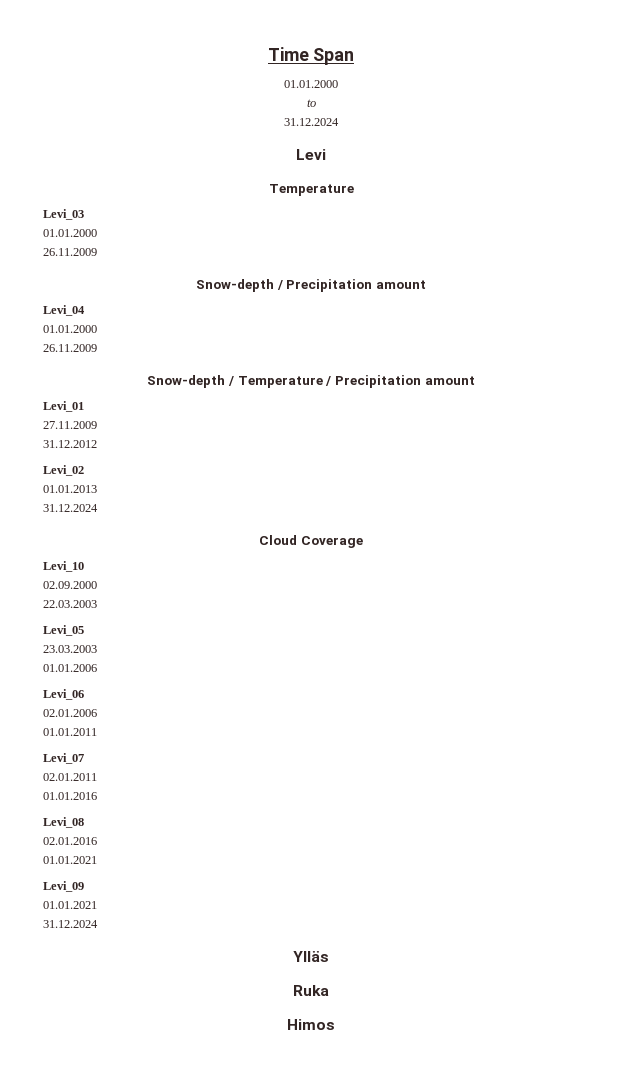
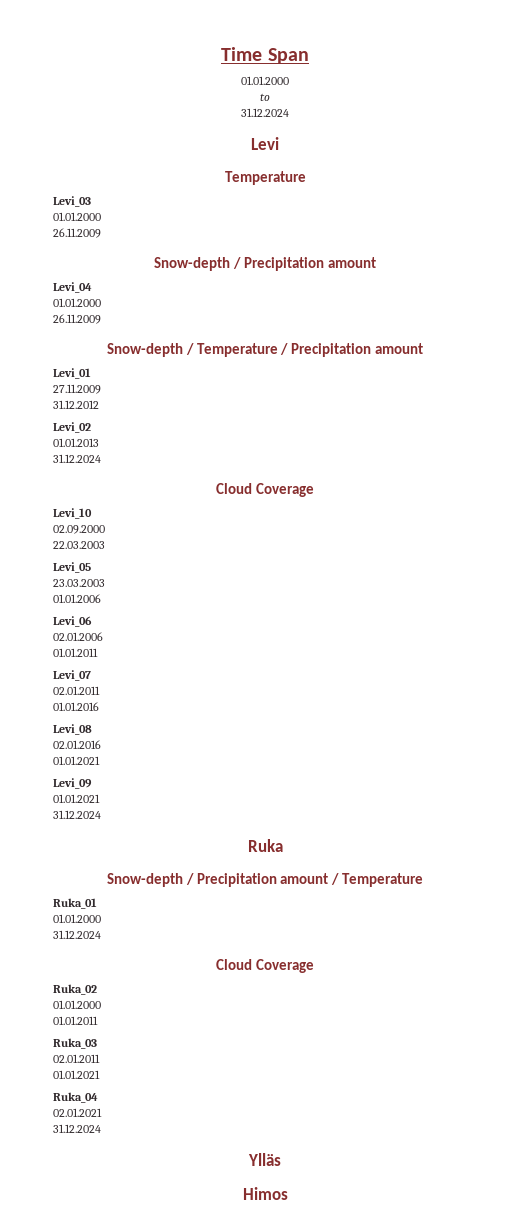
(98, 924) none -> [247,839,283,852] [106,873,424,887] [53,898,97,909] [53,914,101,923] [53,930,101,939] [216,959,314,973] [53,984,97,995] [53,1000,101,1009] [53,1016,98,1025] [53,1038,97,1049] [53,1054,100,1063] [53,1070,100,1079] [53,1092,98,1103] [53,1108,102,1117] [53,1124,101,1133] // Ruka // Snow-depth / Precipitation amount / Temperature // Ruka_01 // 01.01.2000 // 31.12.2024 // Cloud Coverage // Ruka_02 // 01.01.2000 // 01.01.2011 // Ruka_03 // 02.01.2011 // 01.01.2021 // Ruka_04 // 02.01.2021 // 31.12.2024
[293,985,329,996] // Ruka -> (281, 1159) none

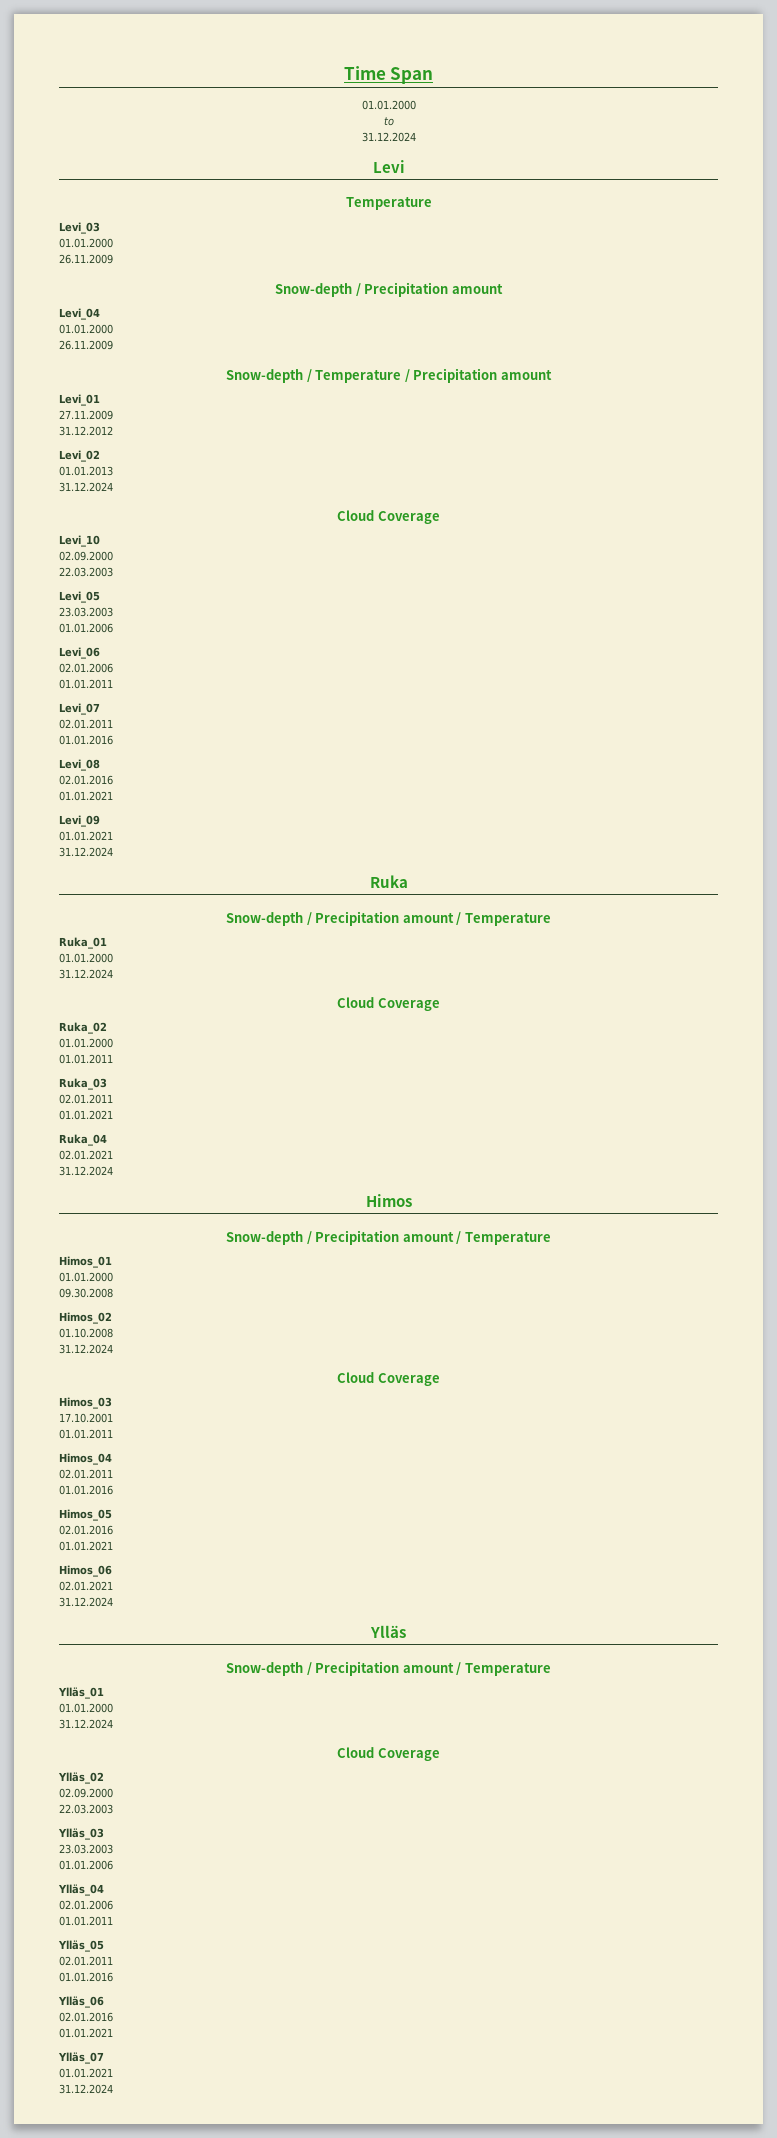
[248,1153,281,1166] [242,1187,288,1200] Ylläs // Himos -> [365,1194,412,1207] [226,1230,551,1245] [59,1256,112,1268] [59,1272,113,1282] [59,1288,113,1298] [59,1312,112,1324] [59,1328,113,1338] [59,1344,113,1354] [337,1372,440,1386] [59,1397,112,1409] [59,1413,113,1423] [59,1429,113,1439] [59,1453,112,1465] [59,1469,113,1479] [59,1485,113,1495] [59,1509,112,1521] [59,1525,113,1535] [59,1541,113,1551] [59,1565,112,1577] [59,1581,113,1591] [59,1597,113,1607] [370,1625,406,1638] [226,1661,551,1676] [58,1687,104,1699] [59,1703,113,1713] [59,1719,113,1729] [337,1747,440,1761] [58,1772,104,1784] [59,1788,113,1798] [59,1804,113,1814] [58,1828,104,1840] [59,1844,113,1854] [59,1860,113,1870] [58,1884,104,1896] [59,1900,113,1910] [59,1916,113,1926] [58,1940,104,1952] [59,1956,113,1966] [59,1972,113,1982] [58,1996,104,2008] [59,2012,113,2022] [59,2028,113,2038] [58,2052,104,2064] [59,2068,113,2078] [59,2084,113,2094] Himos // Snow-depth / Precipitation amount / Temperature // Himos_01 // 01.01.2000 // 09.30.2008 // Himos_02 // 01.10.2008 // 31.12.2024 // Cloud Coverage // Himos_03 // 17.10.2001 // 01.01.2011 // Himos_04 // 02.01.2011 // 01.01.2016 // Himos_05 // 02.01.2016 // 01.01.2021 // Himos_06 // 02.01.2021 // 31.12.2024 // Ylläs // Snow-depth / Precipitation amount / Temperature // Ylläs_01 // 01.01.2000 // 31.12.2024 // Cloud Coverage // Ylläs_02 // 02.09.2000 // 22.03.2003 // Ylläs_03 // 23.03.2003 // 01.01.2006 // Ylläs_04 // 02.01.2006 // 01.01.2011 // Ylläs_05 // 02.01.2011 // 01.01.2016 // Ylläs_06 // 02.01.2016 // 01.01.2021 // Ylläs_07 // 01.01.2021 // 31.12.2024

